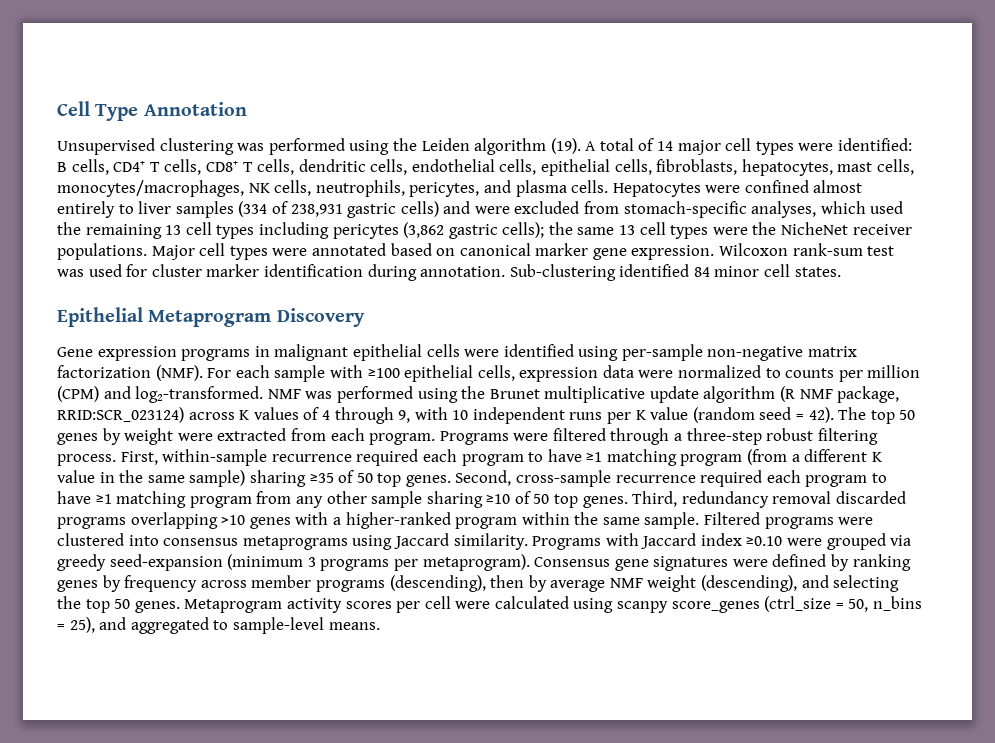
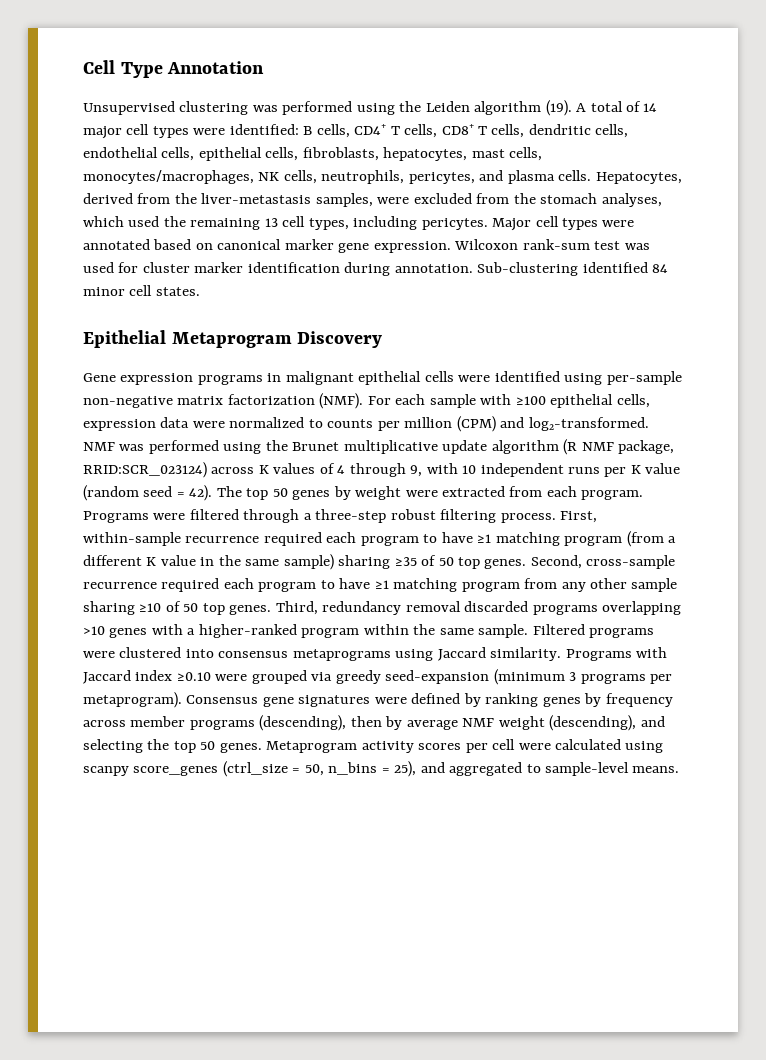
[612,180,863,197] [57,201,471,218] Hepatocytes were confined almost entirely to liver samples (334 of 238,931 gastric cells) and -> [595,172,682,184] [83,193,373,207] Hepatocytes, derived from the liver-metastasis samples,
[623,201,747,218] stomach-specific -> [513,193,598,204] the stomach
[216,222,912,239] [57,243,147,260] types including pericytes (3,862 gastric cells); the same 13 cell types were the NicheNet receiver populations. -> [308,216,488,230] types, including pericytes.

